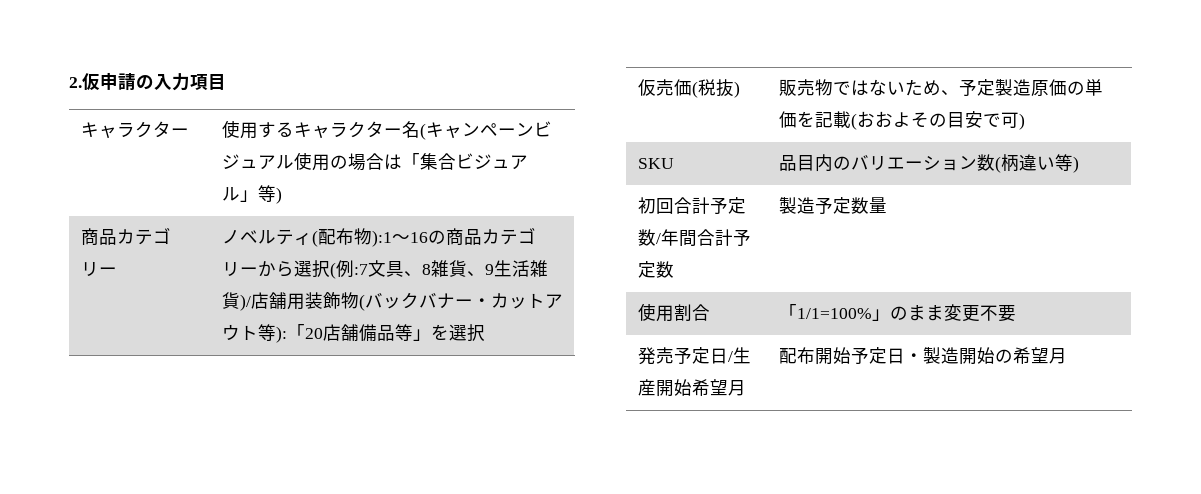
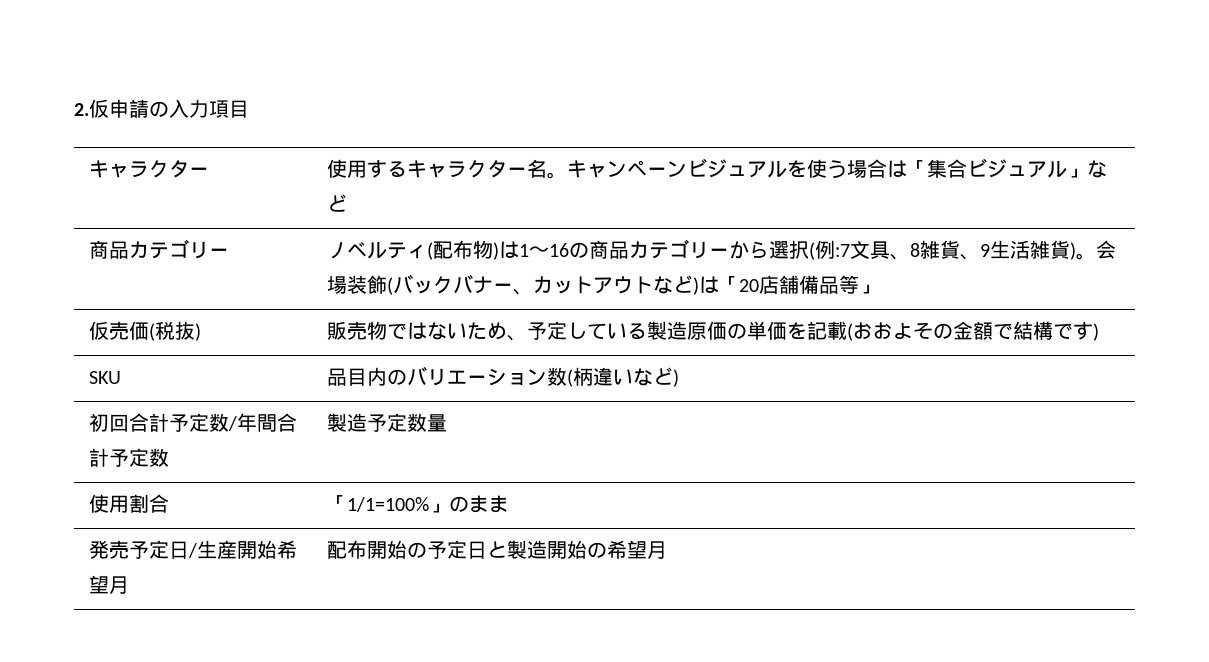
[419,123,426,140] ( -> [547,172,568,179] 。
[293,152,348,171] 使用の -> [787,159,848,179] を使う
[257,185,282,204] 等) -> [1087,160,1108,178] [327,194,348,212] など
[371,230,392,247] ):1 -> [493,241,530,260] )は1
[239,292,359,311] )/店舗用装飾物 -> [1070,240,1117,260] [327,275,388,294] )。会場装飾
[472,298,491,307] ・ -> [513,289,534,295] 、
[257,324,287,343] 等): -> [653,275,720,295] など)は
[430,324,485,342] を選択 -> (880, 289) none
(995, 87) none -> [567,322,648,340] している
[946,111,1019,128] 目安で可 -> [953,321,1094,340] 金額で結構です
[1054,154,1073,171] 等 -> [633,367,674,386] など
[943,304,1016,322] 変更不要 -> (510, 504) none
[850,347,923,364] 予定日・ -> [407,540,508,559] の予定日と

